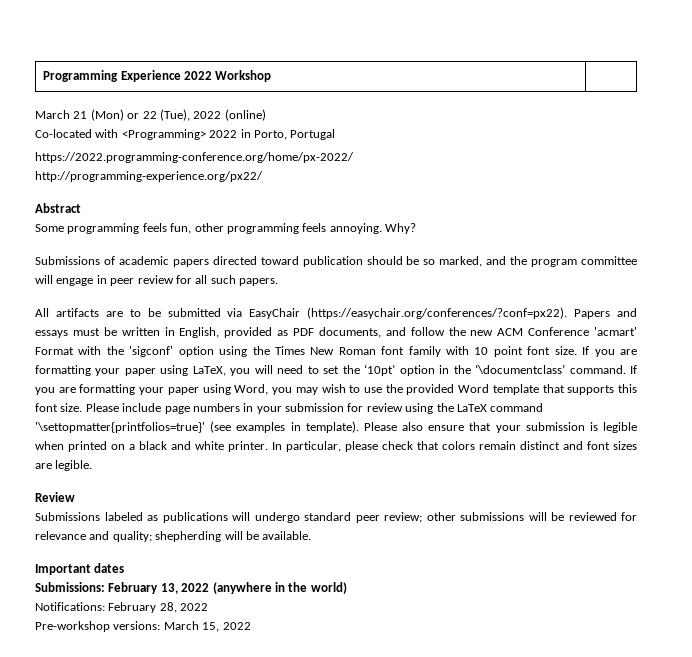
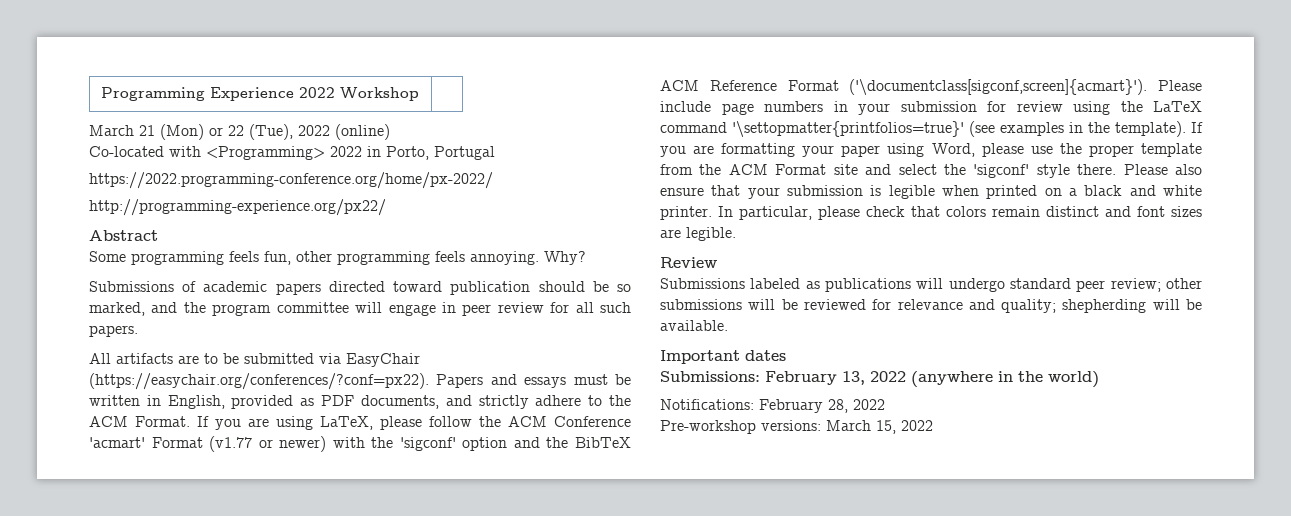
(406, 331) none -> [478,395,631,409] [89,416,422,430] strictly adhere to the ACM Format. If you are using LaTeX, please
[470,330,494,336] new -> (501, 421) none
(74, 351) none -> [209,436,327,452] (v1.77 or newer)
[219,346,638,357] [35,364,638,376] [35,384,637,395] [35,403,83,412] using the Times New Roman font family with 10 point font size. If you are formatting your paper using LaTeX, you will need to set the ‘10pt’ option in the ‘\documentclass’ command. If you are formatting your paper using Word, you may wish to use the provided Word template that supports this font size. -> [513,437,631,448] [660,79,1148,95] and the BibTeX ACM Reference Format ('\documentclass[sigconf,screen]{acmart}').
[305,421,359,433] template). -> [1088,121,1203,137] [660,143,1202,157] [660,164,1117,178] the template). If you are formatting your paper using Word, please use the proper template from the ACM Format site and select the 'sigconf' style there.

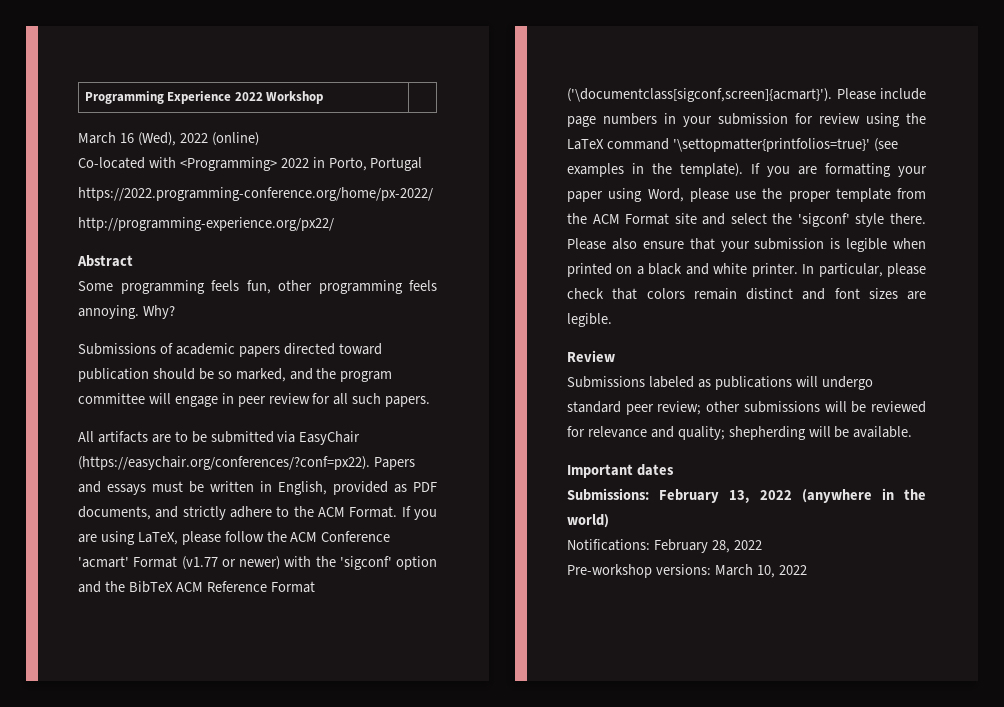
[139,124,293,140] 21 (Mon) or 22 (Tue), -> [119,132,176,146] 16 (Wed),
[876,420,896,434] 15, -> [756,565,775,578] 10,

